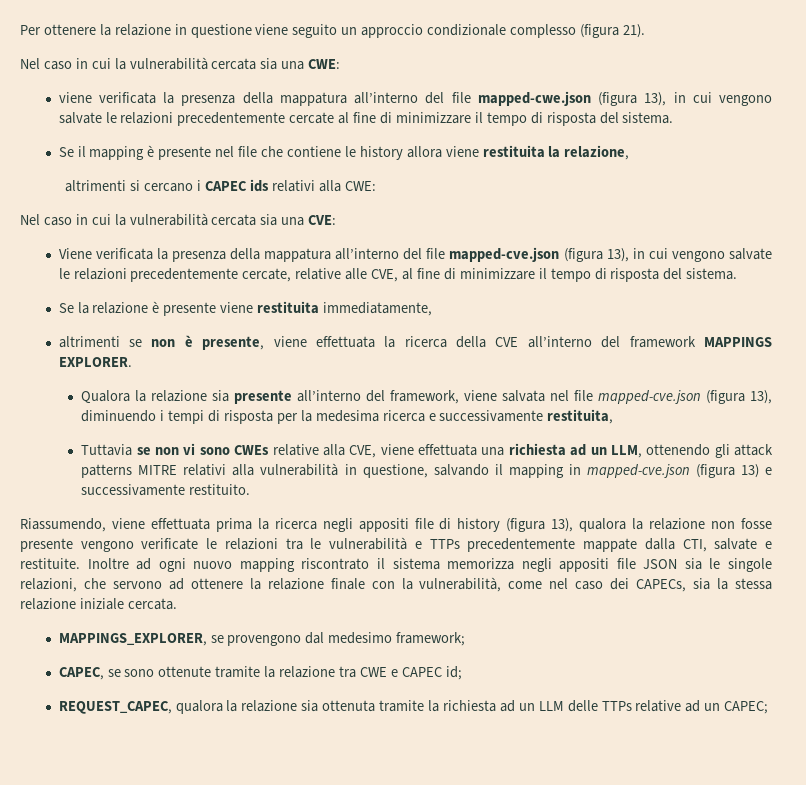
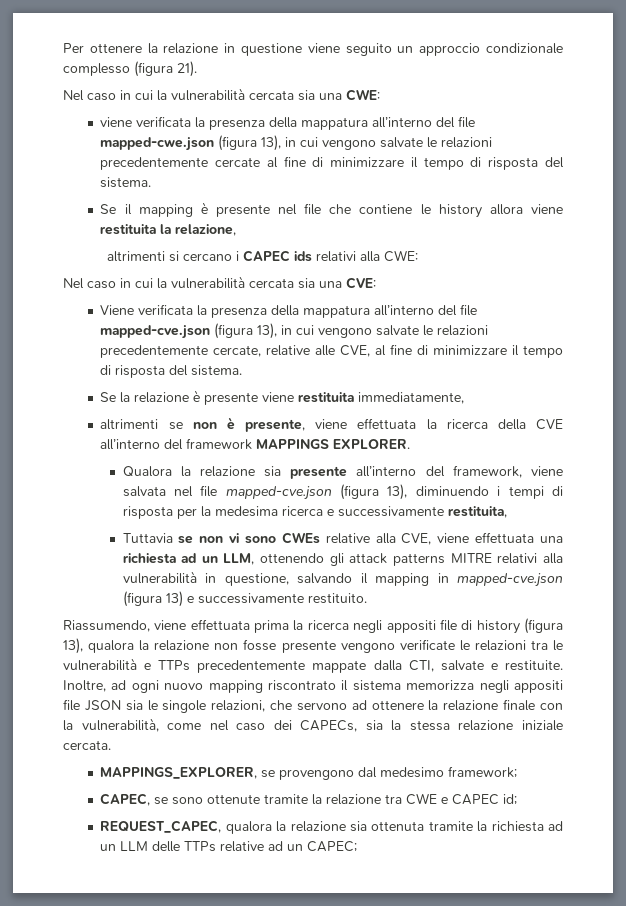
[87,558,129,569] Inoltre -> [63,680,106,692] Inoltre,

